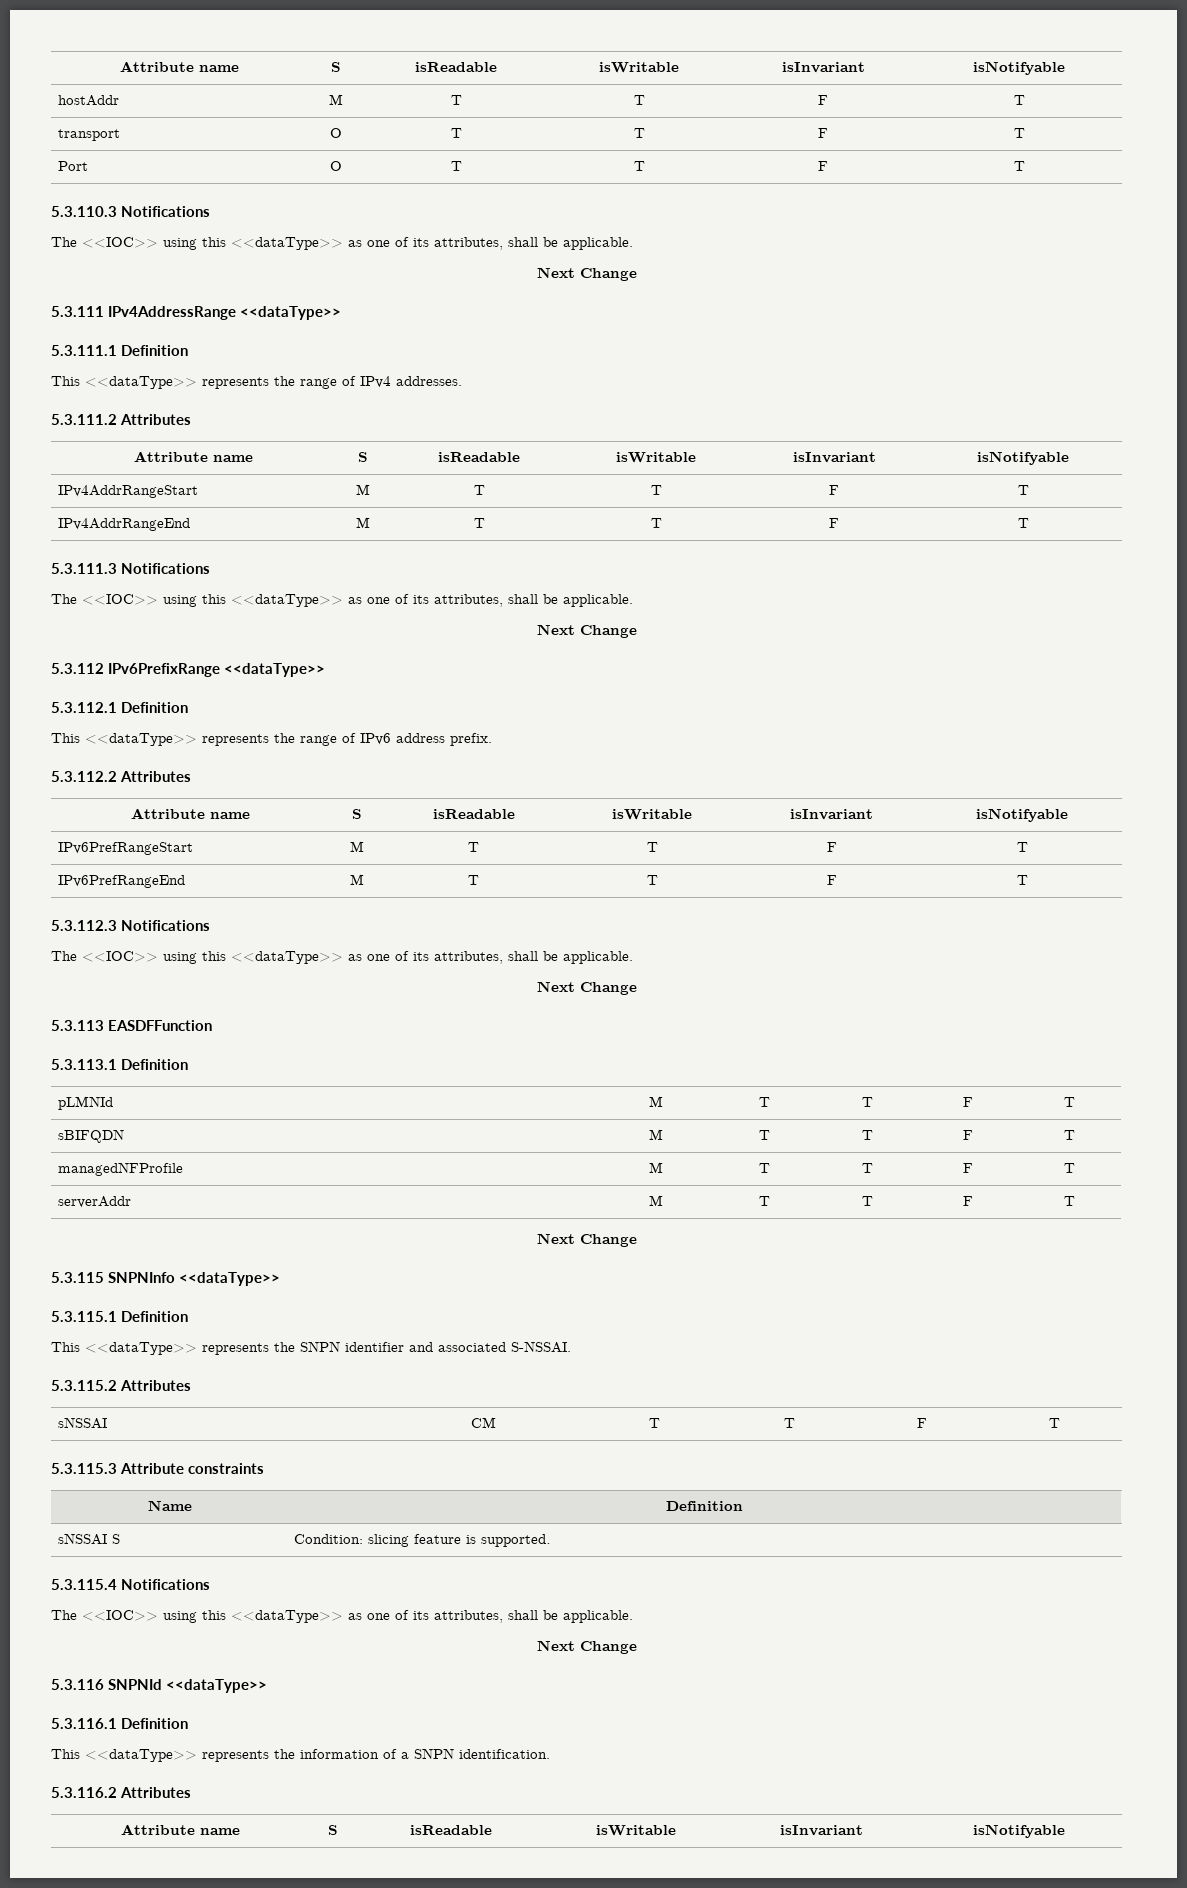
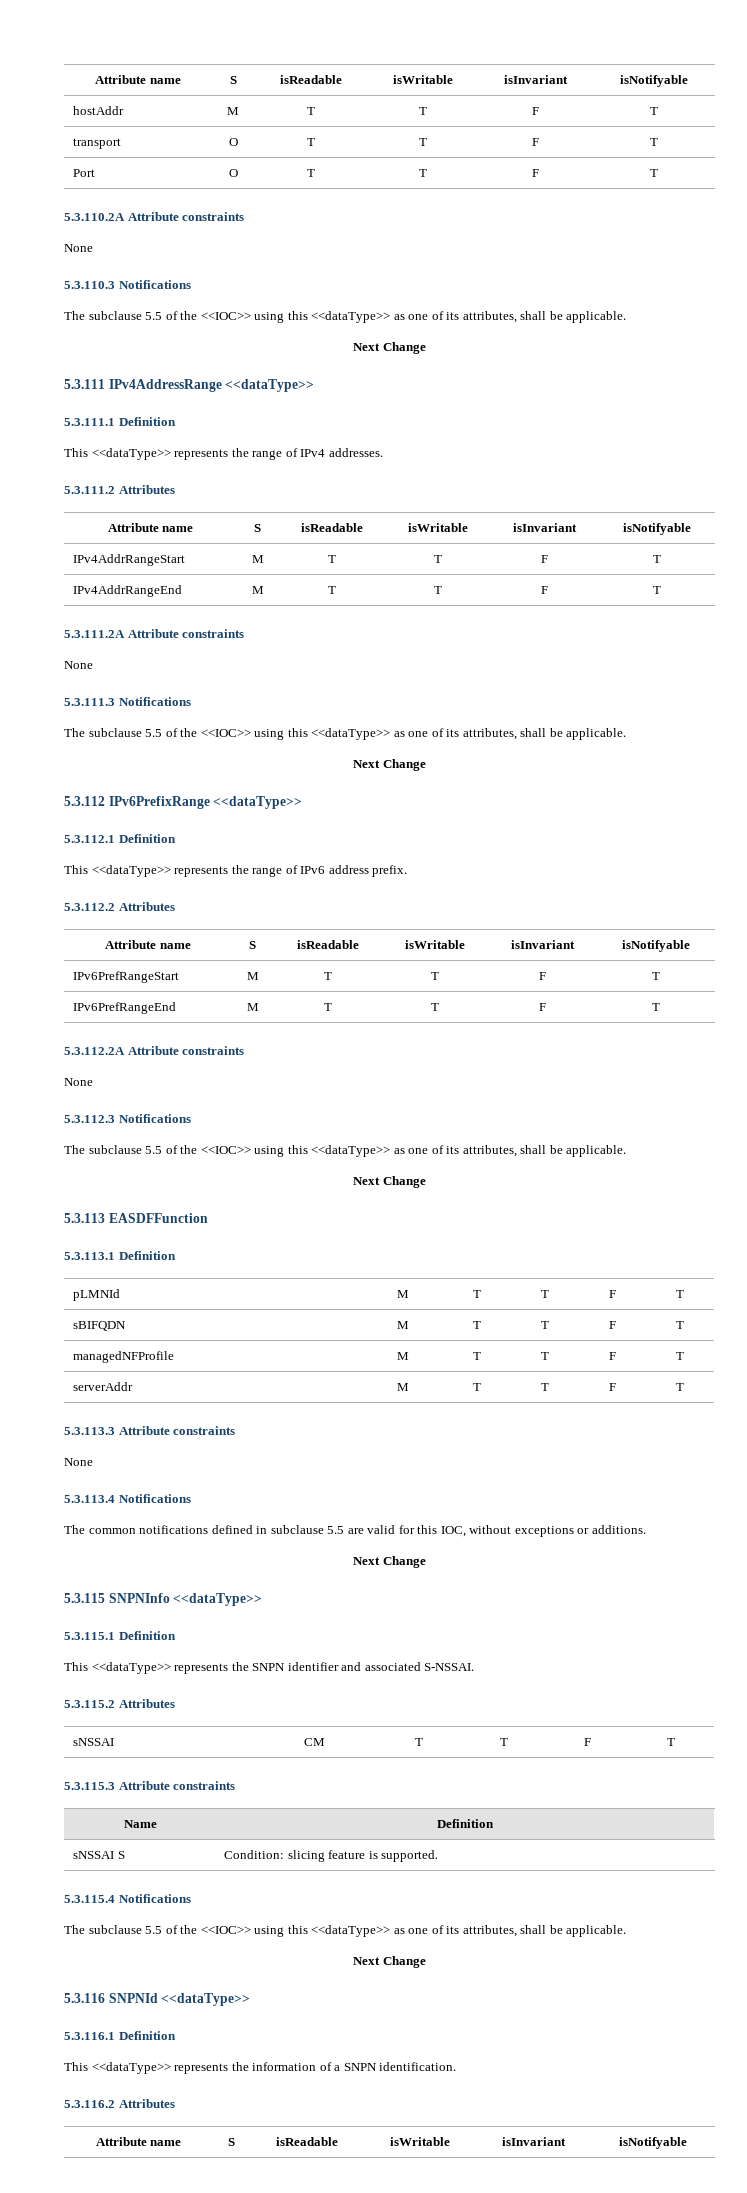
(1025, 166) none -> [64,212,245,221] [64,244,93,252] // 5.3.110.2A Attribute constraints // None
(77, 242) none -> [88,311,198,320] subclause 5.5 of the
(1029, 523) none -> [64,629,245,638] [64,661,93,669] // 5.3.111.2A Attribute constraints // None
(77, 599) none -> [88,728,198,737] subclause 5.5 of the
(1028, 880) none -> [64,1046,245,1055] [64,1078,93,1086] // 5.3.112.2A Attribute constraints // None
(77, 956) none -> [88,1145,198,1154] subclause 5.5 of the
(1075, 1201) none -> [64,1426,236,1435] [64,1458,93,1466] [64,1494,191,1503] [64,1525,646,1537] // 5.3.113.3 Attribute constraints // None // 5.3.113.4 Notifications // The common notifications defined in subclause 5.5 are valid for this IOC, without exceptions or additions.
(77, 1615) none -> [88,1925,198,1934] subclause 5.5 of the

